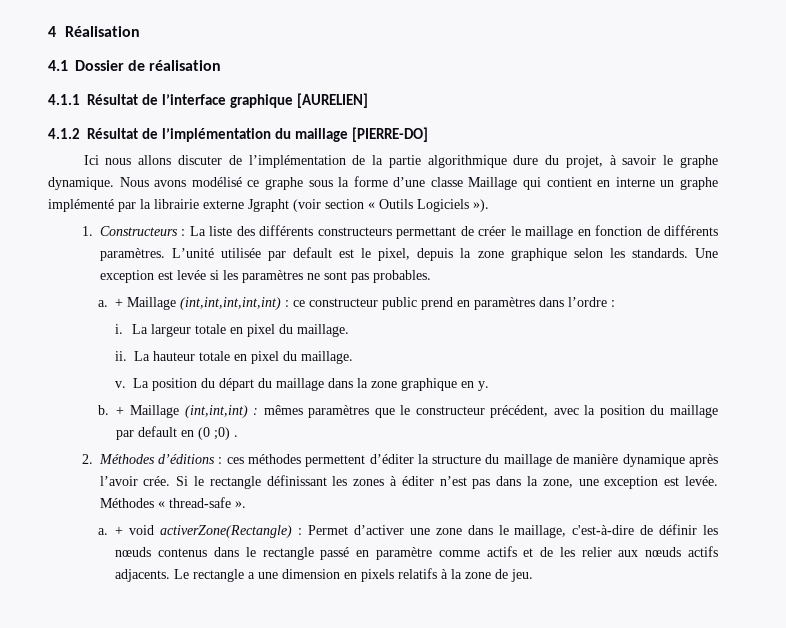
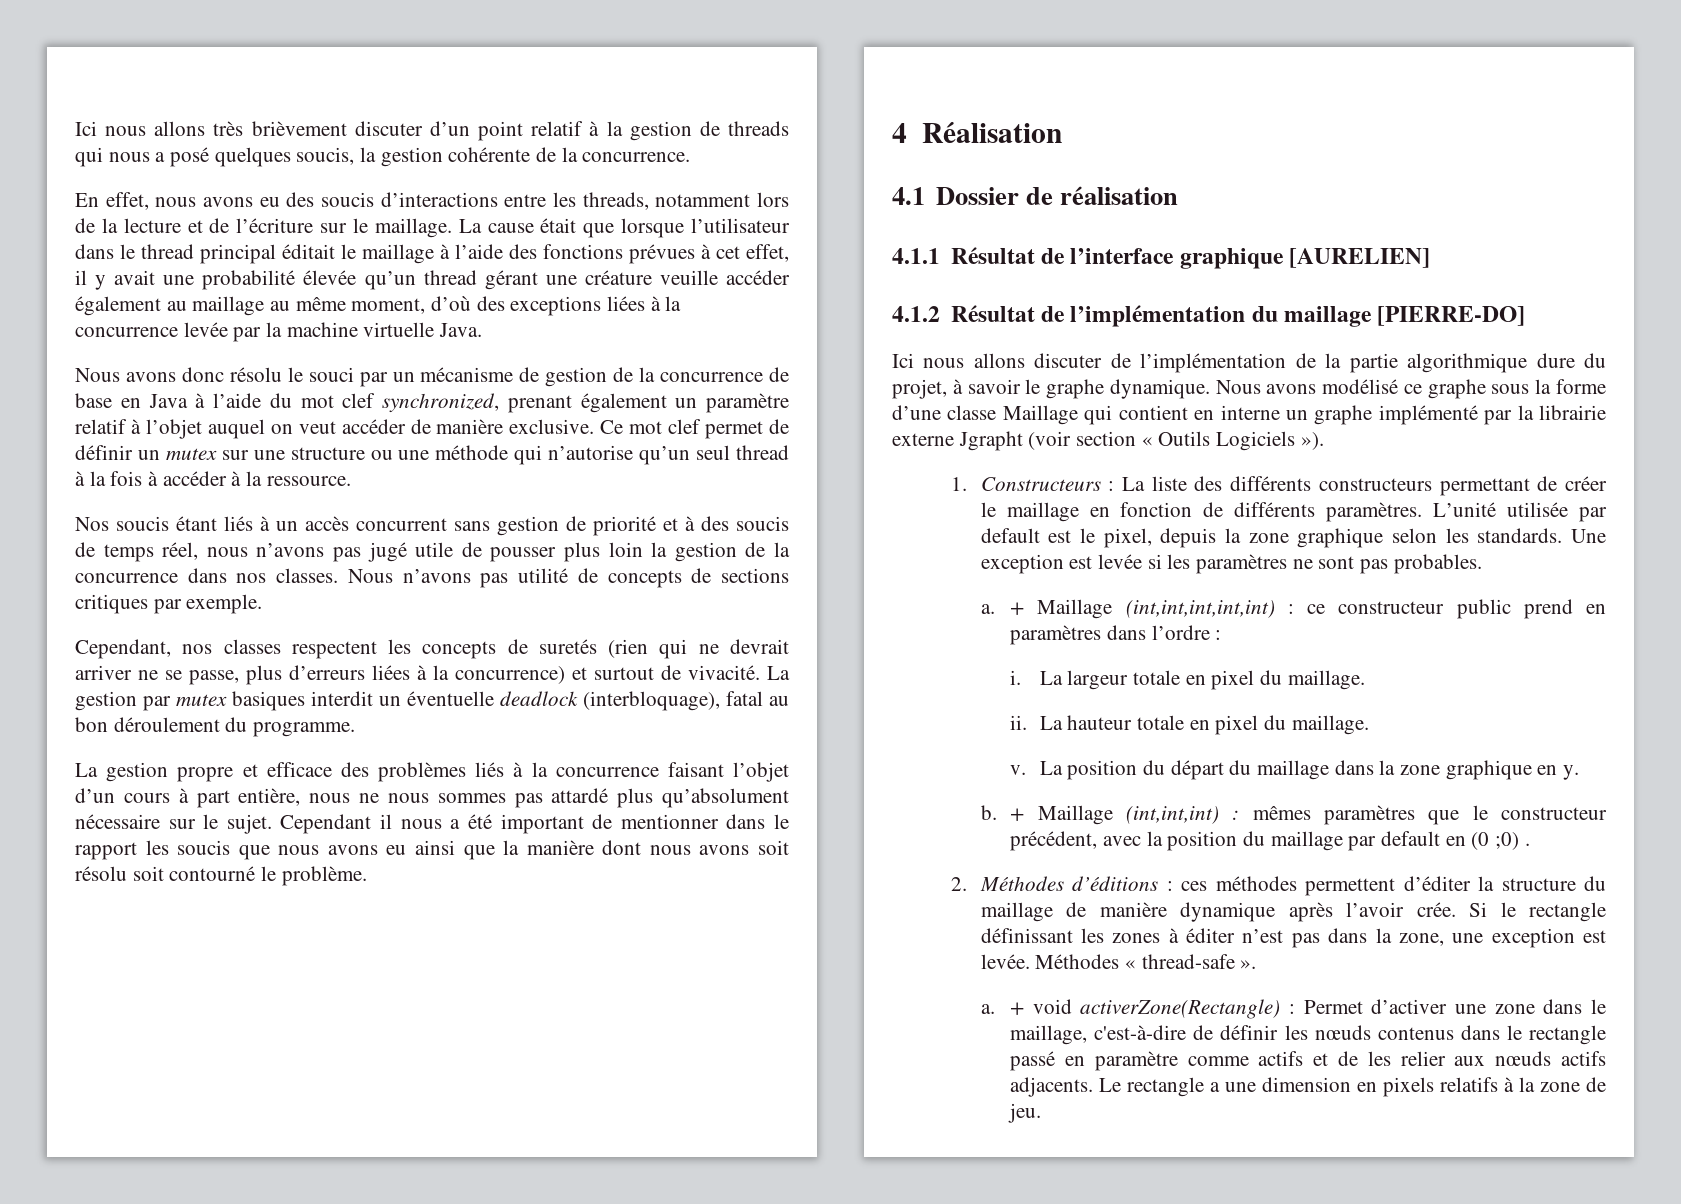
(48, 31) none -> [75,121,790,141] [75,147,691,167] [75,192,789,210] [75,218,790,238] [75,244,789,264] [75,270,790,290] [75,296,682,316] [75,322,483,342] [75,367,790,387] [75,393,789,413] [75,419,790,439] [75,445,789,465] [75,471,351,486] [75,516,789,536] [75,542,791,562] [75,568,790,588] [75,594,263,614] [75,639,789,659] [75,665,790,685] [75,691,789,711] [75,717,356,737] [75,762,789,782] [75,788,789,808] [75,814,790,834] [75,840,789,860] [75,866,367,886] Ici nous allons très brièvement discuter d’un point relatif à la gestion de threads qui nous a posé quelques soucis, la gestion cohérente de la concurrence. // En effet, nous avons eu des soucis d’interactions entre les threads, notamment lors de la lecture et de l’écriture sur le maillage. La cause était que lorsque l’utilisateur dans le thread principal éditait le maillage à l’aide des fonctions prévues à cet effet, il y avait une probabilité élevée qu’un thread gérant une créature veuille accéder également au maillage au même moment, d’où des exceptions liées à la concurrence levée par la machine virtuelle Java. // Nous avons donc résolu le souci par un mécanisme de gestion de la concurrence de base en Java à l’aide du mot clef synchronized, prenant également un paramètre relatif à l’objet auquel on veut accéder de manière exclusive. Ce mot clef permet de définir un mutex sur une structure ou une méthode qui n’autorise qu’un seul thread à la fois à accéder à la ressource. // Nos soucis étant liés à un accès concurrent sans gestion de priorité et à des soucis de temps réel, nous n’avons pas jugé utile de pousser plus loin la gestion de la concurrence dans nos classes. Nous n’avons pas utilité de concepts de sections critiques par exemple. // Cependant, nos classes respectent les concepts de suretés (rien qui ne devrait arriver ne se passe, plus d’erreurs liées à la concurrence) et surtout de vivacité. La gestion par mutex basiques interdit un éventuelle deadlock (interbloquage), fatal au bon déroulement du programme. // La gestion propre et efficace des problèmes liés à la concurrence faisant l’objet d’un cours à part entière, nous ne nous sommes pas attardé plus qu’absolument nécessaire sur le sujet. Cependant il nous a été important de mentionner dans le rapport les soucis que nous avons eu ainsi que la manière dont nous avons soit résolu soit contourné le problème. //

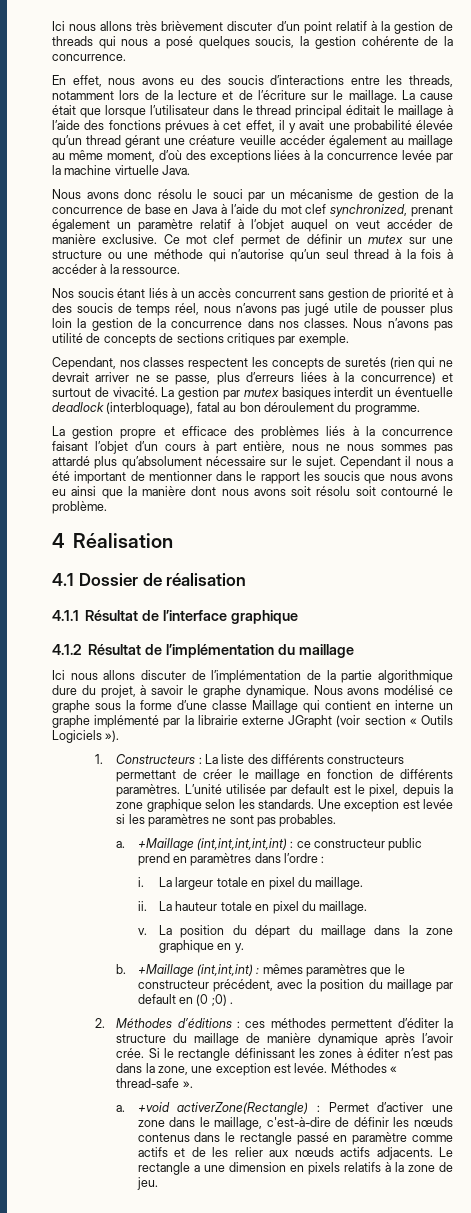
[1288,248,1430,268] [AURELIEN] -> (298, 617) none
[1377,306,1526,326] [PIERRE-DO] -> (354, 651) none
[958,431,1023,451] Jgrapht -> [288,715,333,728] JGrapht
[1010,599,1113,619] + Maillage -> [137,838,194,851] +Maillage
[1010,805,1113,825] + Maillage -> [137,964,194,977] +Maillage
[1010,999,1072,1015] + void -> [137,1102,170,1112] +void

